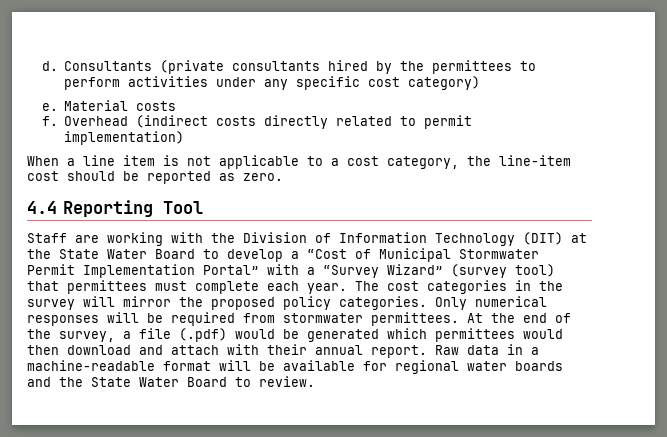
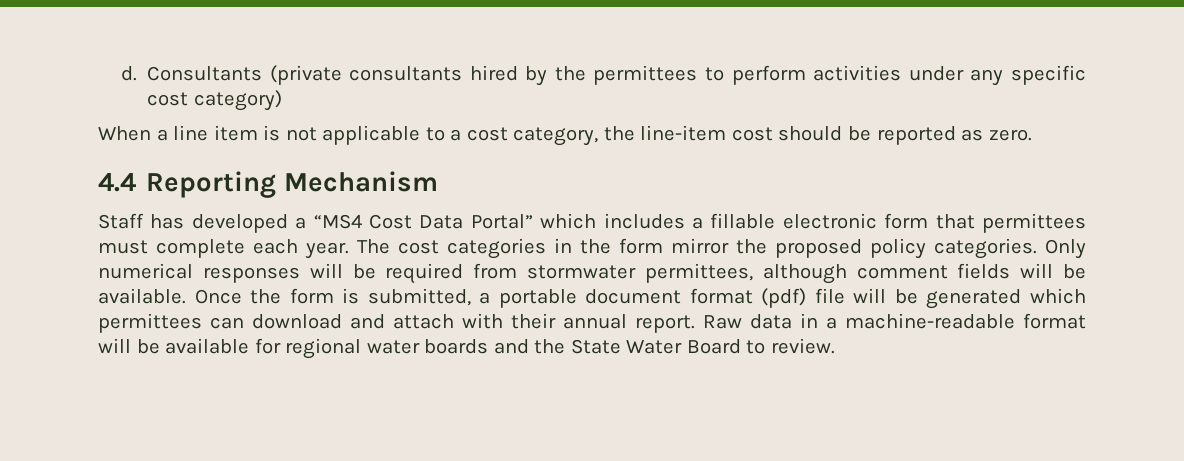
[41,100,177,111] [41,115,473,129] [64,131,185,145] // e. Material costs // f. Overhead (indirect costs directly related to permit implementation) -> (282, 100) none
[163,201,204,214] Tool -> [283,171,438,192] Mechanism
[75,232,587,246] [27,248,539,262] [27,264,555,278] are working with the Division of Information Technology (DIT) at the State Water Board to develop a “Cost of Municipal Stormwater Permit Implementation Portal” with a “Survey Wizard” (survey tool) -> [150,213,929,233] has developed a “MS4 Cost Data Portal” which includes a fillable electronic form
[27,296,115,310] survey will -> [619,238,663,254] form
[371,312,571,326] [27,328,275,342] permittees. At the end of the survey, a file (.pdf) would -> [644,263,1087,284] [98,288,887,308] permittees, although comment fields will be available. Once the form is submitted, a portable document format (pdf) file will
[523,329,563,339] [27,345,59,355] would then -> [210,317,244,329] can

